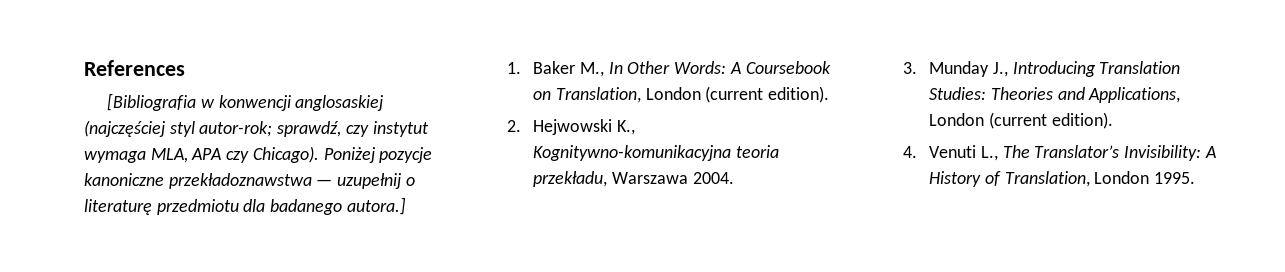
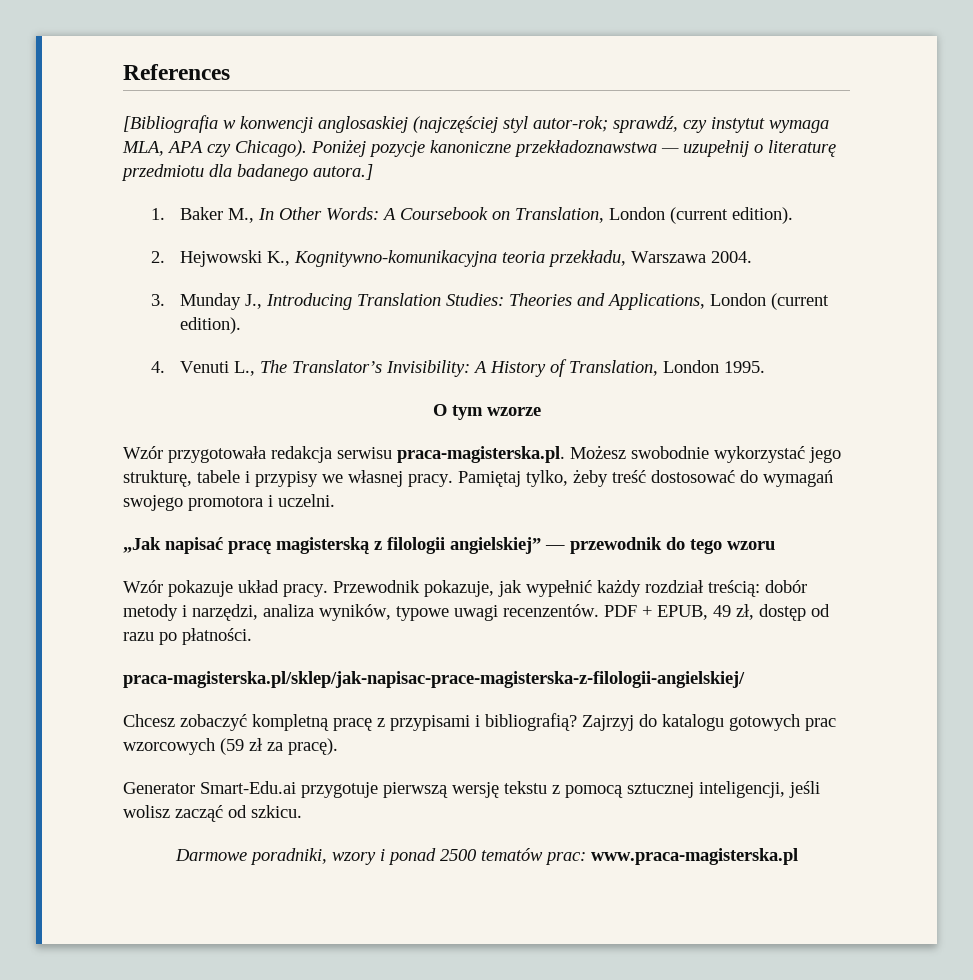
(1196, 178) none -> [432,404,541,420] [123,445,841,463] [123,469,833,487] [123,494,335,511] [123,537,775,555] [123,579,807,597] [123,604,830,621] [123,628,252,645] [123,671,745,688] [123,713,836,731] [123,738,338,755] [123,781,820,798] [123,805,302,822] [174,848,798,865] // O tym wzorze // Wzór przygotowała redakcja serwisu praca-magisterska.pl. Możesz swobodnie wykorzystać jego strukturę, tabele i przypisy we własnej pracy. Pamiętaj tylko, żeby treść dostosować do wymagań swojego promotora i uczelni. // „Jak napisać pracę magisterską z filologii angielskiej” — przewodnik do tego wzoru // Wzór pokazuje układ pracy. Przewodnik pokazuje, jak wypełnić każdy rozdział treścią: dobór metody i narzędzi, analiza wyników, typowe uwagi recenzentów. PDF + EPUB, 49 zł, dostęp od razu po płatności. // praca-magisterska.pl/sklep/jak-napisac-prace-magisterska-z-filologii-angielskiej/ // Chcesz zobaczyć kompletną pracę z przypisami i bibliografią? Zajrzyj do katalogu gotowych prac wzorcowych (59 zł za pracę). // Generator Smart-Edu.ai przygotuje pierwszą wersję tekstu z pomocą sztucznej inteligencji, jeśli wolisz zacząć od szkicu. // Darmowe poradniki, wzory i ponad 2500 tematów prac: www.praca-magisterska.pl

